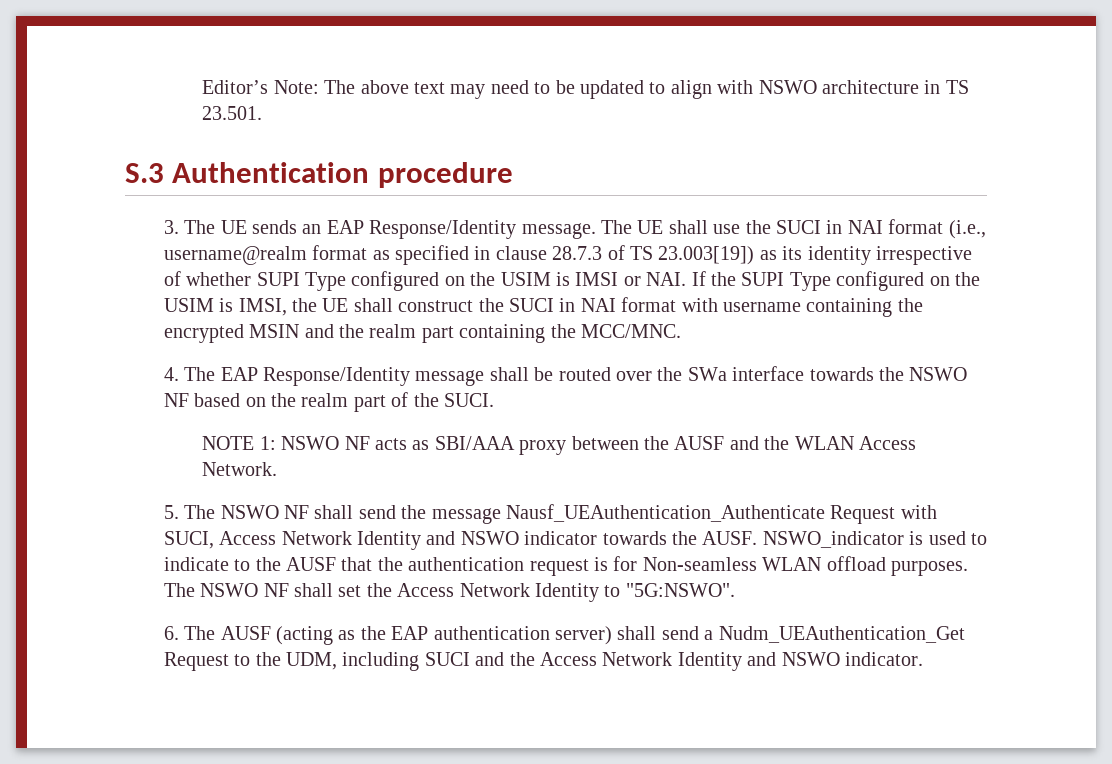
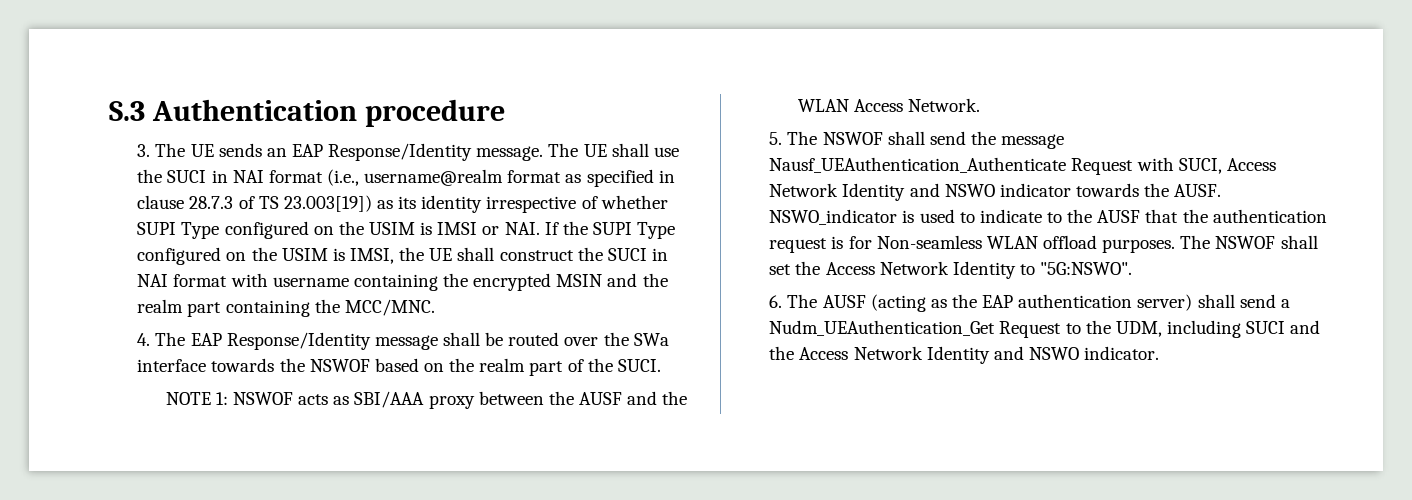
[202,80,969,99] [202,106,263,120] Editor’s Note: The above text may need to be updated to align with NSWO architecture in TS 23.501. // -> (109, 111) none
[909,367,968,381] [163,393,189,407] NSWO NF -> [309,359,370,372] NSWOF
[281,436,370,450] NSWO NF -> [232,392,293,405] NSWOF
[220,505,309,519] NSWO NF -> [822,132,883,145] NSWOF
[200,583,289,597] NSWO NF -> [1215,236,1276,249] NSWOF

